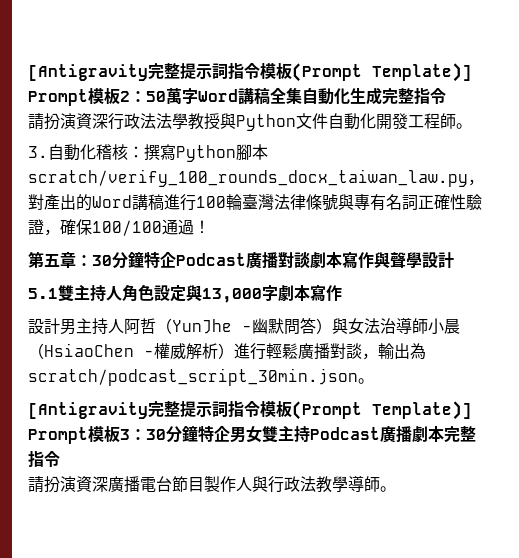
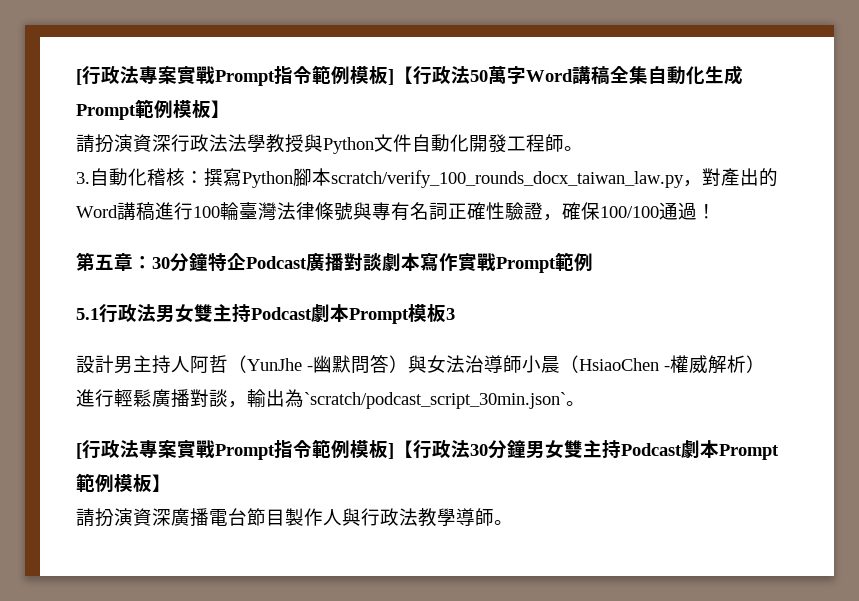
[28,63,472,82] [28,88,146,106] [Antigravity完整提示詞指令模板(Prompt Template)] Prompt模板2： -> [76,65,470,86] [行政法專案實戰Prompt指令範例模板]【行政法
[382,88,446,105] 完整指令 -> [76,99,230,120] Prompt範例模板】
[374,252,454,269] [28,284,342,303] 與聲學設計 // 5.1雙主持人角色設定與13,000字劇本寫作 -> [458,252,593,273] [76,304,455,324] 實戰Prompt範例 // 5.1行政法男女雙主持Podcast劇本Prompt模板3
[28,368,374,386] [28,401,472,420] [28,425,476,444] [28,451,60,467] scratch/podcast_script_30min.json。 // [Antigravity完整提示詞指令模板(Prompt Template)] Prompt模板3：30分鐘特企男女雙主持Podcast廣播劇本完整指令 -> [304,392,585,409] [76,439,779,460] [76,473,171,493] `scratch/podcast_script_30min.json`。 // [行政法專案實戰Prompt指令範例模板]【行政法30分鐘男女雙主持Podcast劇本Prompt範例模板】

